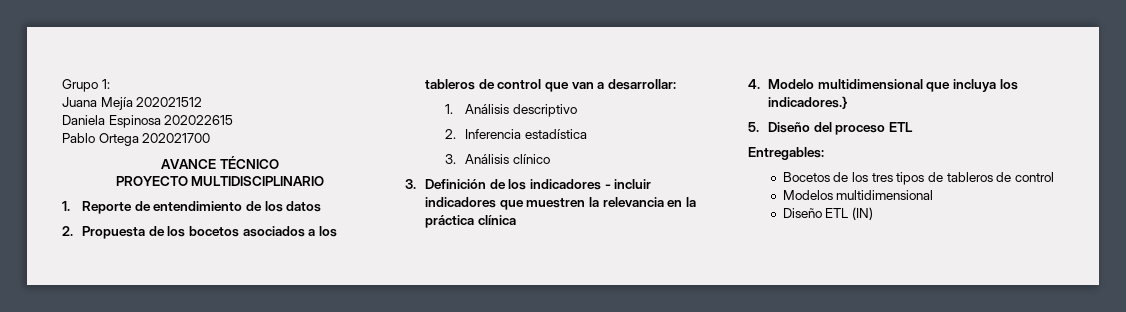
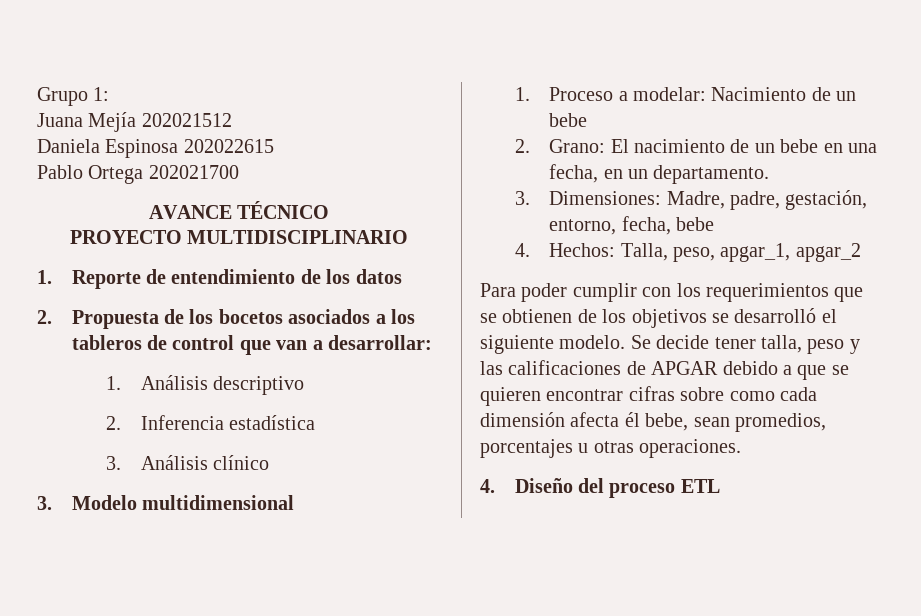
[424,179,652,190] [424,197,696,210] [424,215,516,228] [748,79,1018,92] [767,96,848,109] [748,122,913,135] [748,147,824,160] [782,172,1054,185] [782,190,934,200] [782,207,874,220] Definición de los indicadores - incluir indicadores que muestren la relevancia en la práctica clínica // 4. Modelo multidimensional que incluya los indicadores.} // 5. Diseño del proceso ETL // Entregables: // Bocetos de los tres tipos de tableros de control // Modelos multidimensional // Diseño ETL (IN) -> [71,495,295,510] [514,87,857,101] [549,113,588,127] [514,139,878,153] [549,164,770,184] [514,190,868,210] [549,216,715,235] [514,243,861,262] [480,283,864,302] [480,308,837,328] [480,335,860,354] [480,360,849,380] [480,386,817,406] [480,412,826,432] [480,439,742,458] [480,478,720,498] Modelo multidimensional // 1. Proceso a modelar: Nacimiento de un bebe // 2. Grano: El nacimiento de un bebe en una fecha, en un departamento. // 3. Dimensiones: Madre, padre, gestación, entorno, fecha, bebe // 4. Hechos: Talla, peso, apgar_1, apgar_2 // Para poder cumplir con los requerimientos que se obtienen de los objetivos se desarrolló el siguiente modelo. Se decide tener talla, peso y las calificaciones de APGAR debido a que se quieren encontrar cifras sobre como cada dimensión afecta él bebe, sean promedios, porcentajes u otras operaciones. // 4. Diseño del proceso ETL

